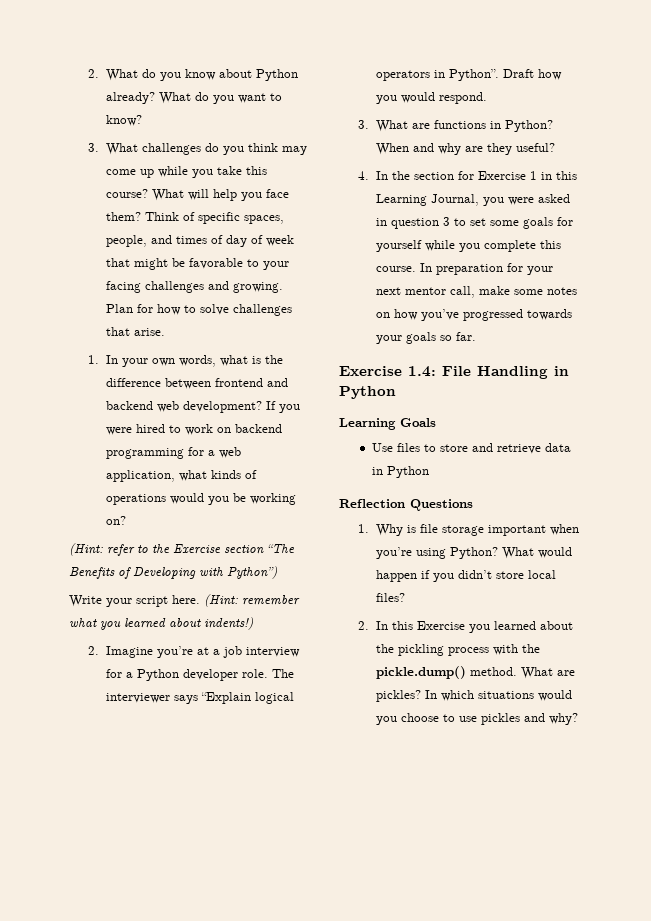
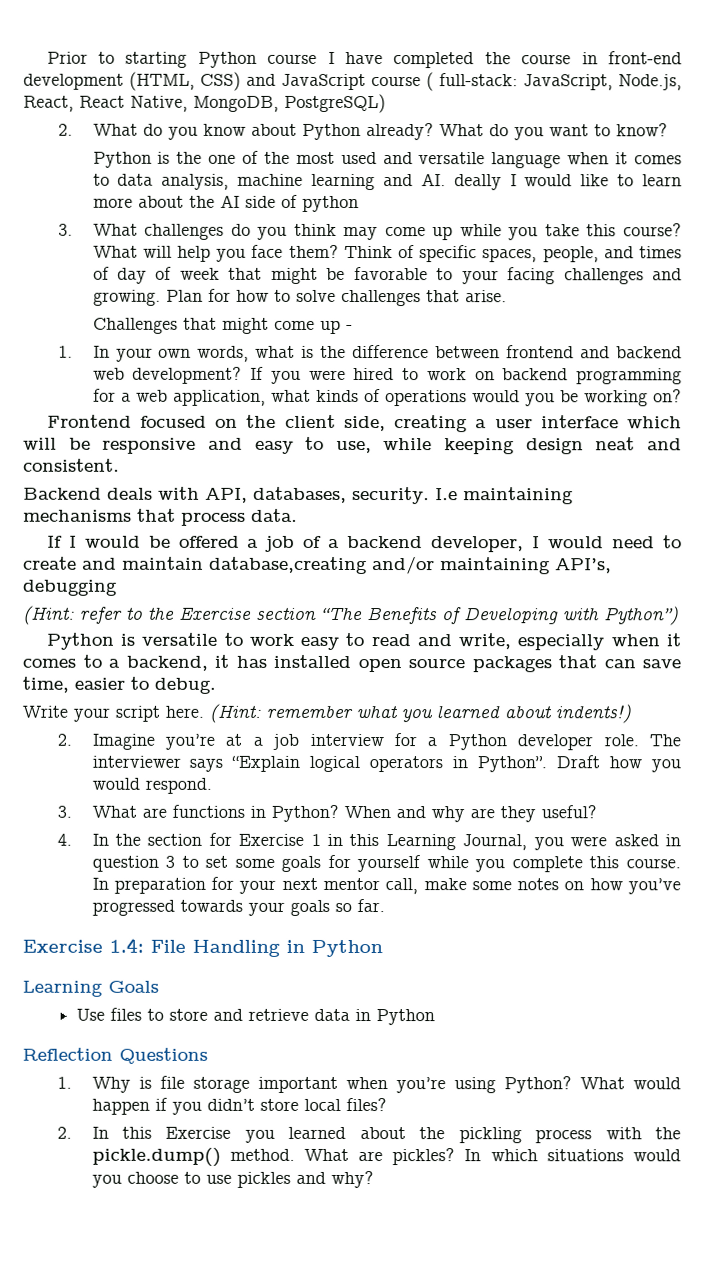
(87, 73) none -> [46,51,682,69] [23,71,682,92] [23,93,386,114] Prior to starting Python course I have completed the course in front-end development (HTML, CSS) and JavaScript course ( full-stack: JavaScript, Node.js, React, React Native, MongoDB, PostgreSQL) //
(143, 120) none -> [92,150,682,169] [92,173,682,191] [92,194,359,213] // Python is the one of the most used and versatile language when it comes to data analysis, machine learning and AI. deally I would like to learn more about the AI side of python
(166, 332) none -> [92,317,353,334] // Challenges that might come up -
(127, 520) none -> [46,414,682,433] [23,436,682,455] [23,458,120,472] [23,486,574,505] [23,508,298,526] [46,535,683,553] [23,556,612,575] [23,579,118,596] // Frontend focused on the client side, creating a user interface which will be responsive and easy to use, while keeping design neat and consistent. // Backend deals with API, databases, security. I.e maintaining mechanisms that process data. // If I would be offered a job of a backend developer, I would need to create and maintain database,creating and/or maintaining API’s, debugging
(277, 572) none -> [45,632,682,651] [22,654,681,673] [22,676,216,694] // Python is versatile to work easy to read and write, especially when it comes to a backend, it has installed open source packages that can save time, easier to debug.

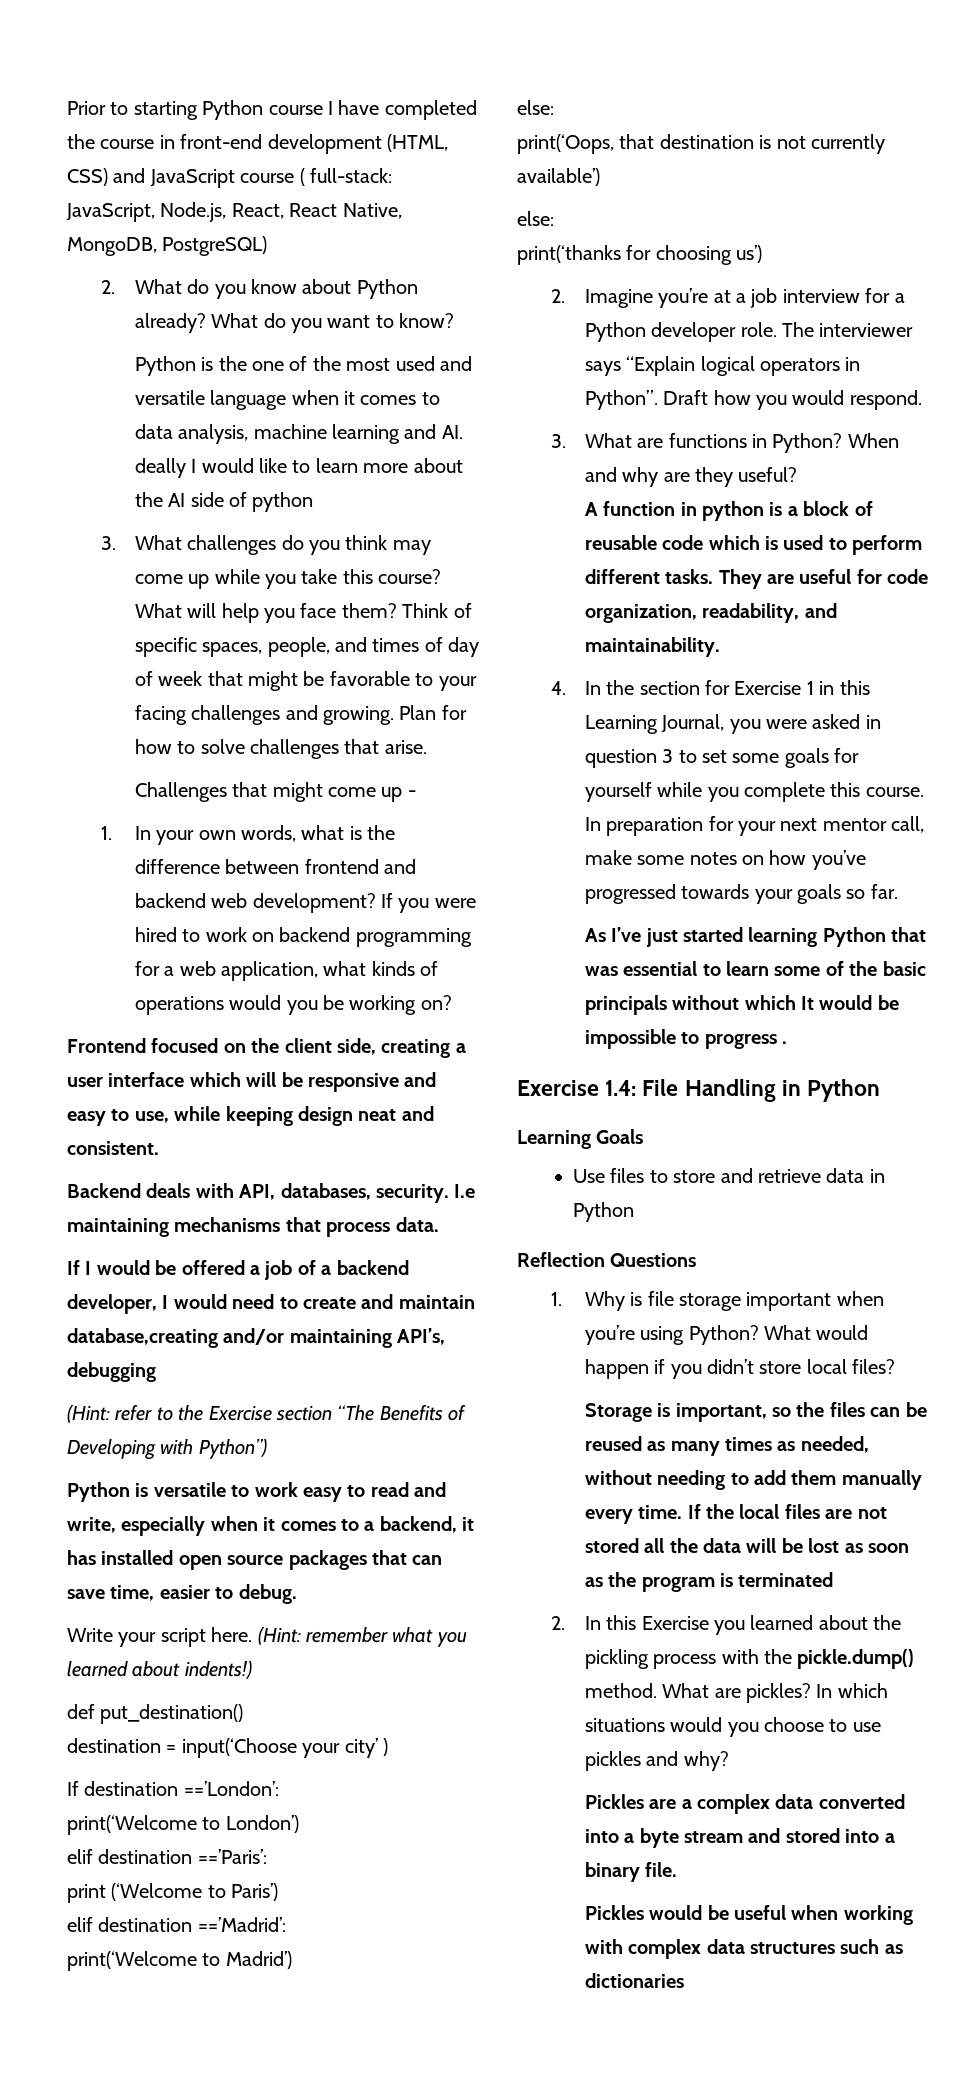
(631, 714) none -> [67,1704,244,1724] [67,1738,388,1758] [67,1781,279,1796] [67,1815,299,1835] [67,1849,267,1864] [67,1883,279,1903] [67,1917,286,1932] [67,1951,292,1971] [517,100,554,115] [517,134,885,154] [517,168,600,186] [517,211,554,226] [517,245,763,265] // def put_destination() // destination = input(‘Choose your city’ ) // If destination ==’London’: // print(‘Welcome to London’) // elif destination ==’Paris’: // print (‘Welcome to Paris’) // elif destination ==’Madrid’: // print(‘Welcome to Madrid’) // else: // print(‘Oops, that destination is not currently available’) // else: // print(‘thanks for choosing us’)
(597, 812) none -> [584,501,873,521] [584,535,923,555] [584,569,929,589] [584,603,837,623] [584,637,720,657] // A function in python is a block of reusable code which is used to perform different tasks. They are useful for code organization, readability, and maintainability.
(385, 906) none -> [584,927,927,947] [584,961,926,976] [584,995,899,1015] [584,1029,788,1049] // As I’ve just started learning Python that was essential to learn some of the basic principals without which It would be impossible to progress .
(387, 1104) none -> [584,1402,927,1422] [584,1436,869,1456] [584,1470,922,1490] [584,1504,887,1524] [584,1538,910,1553] [584,1572,834,1592] // Storage is important, so the files can be reused as many times as needed, without needing to add them manually every time. If the local files are not stored all the data will be lost as soon as the program is terminated
(374, 1179) none -> [584,1794,905,1814] [584,1828,895,1848] [584,1862,678,1882] [584,1905,913,1925] [584,1939,903,1959] [584,1973,684,1988] // Pickles are a complex data converted into a byte stream and stored into a binary file. // Pickles would be useful when working with complex data structures such as dictionaries

